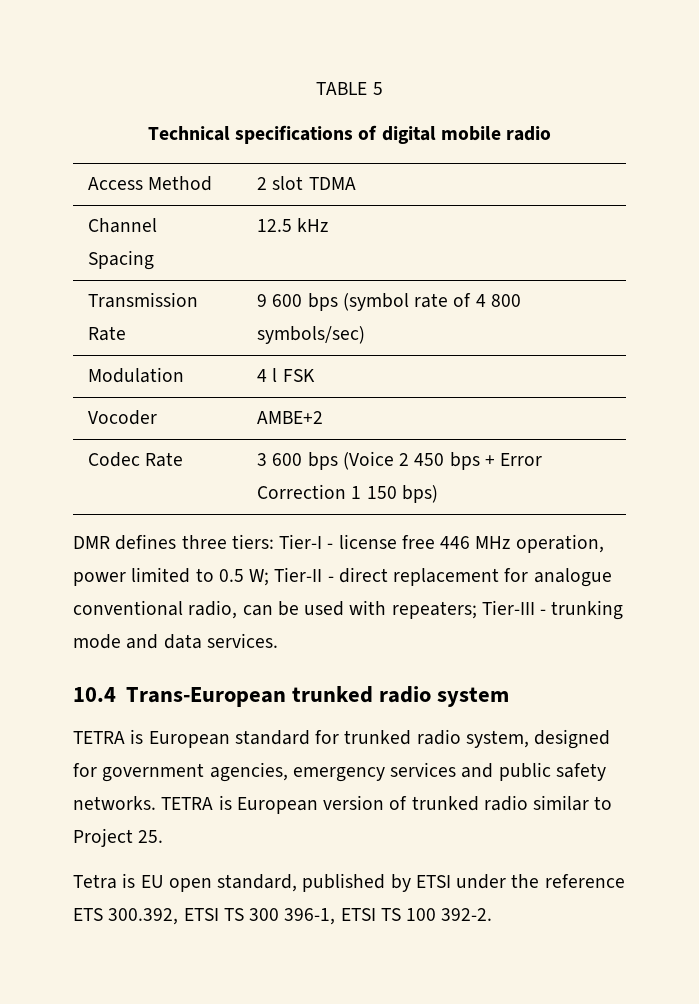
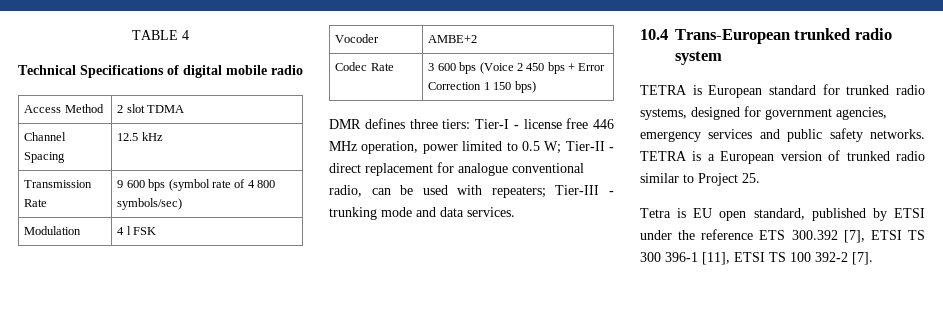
[372,82,383,95] 5 -> [182,30,189,40] 4
[235,125,354,144] specifications -> [80,65,164,78] Specifications
[465,730,529,748] system, -> [640,108,687,120] systems,
(232, 802) none -> [707,154,715,161] a
[108,908,179,925] 300.392, -> [791,230,865,243] 300.392 [7],
[284,908,336,925] 396-1, -> [665,252,730,265] 396-1 [11],
[441,908,493,921] 392-2. -> [815,252,873,265] 392-2 [7].

